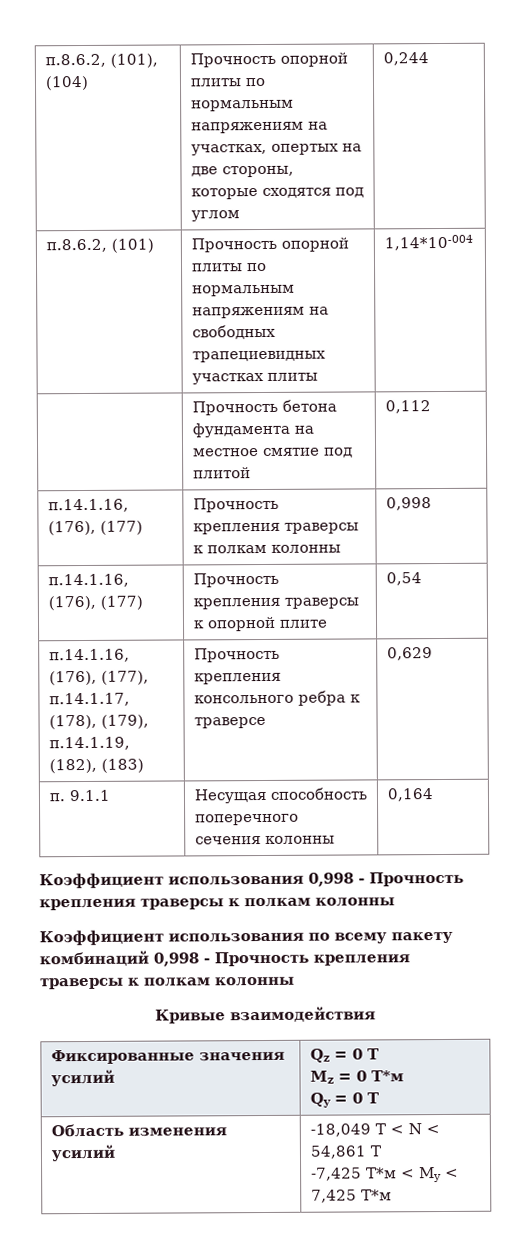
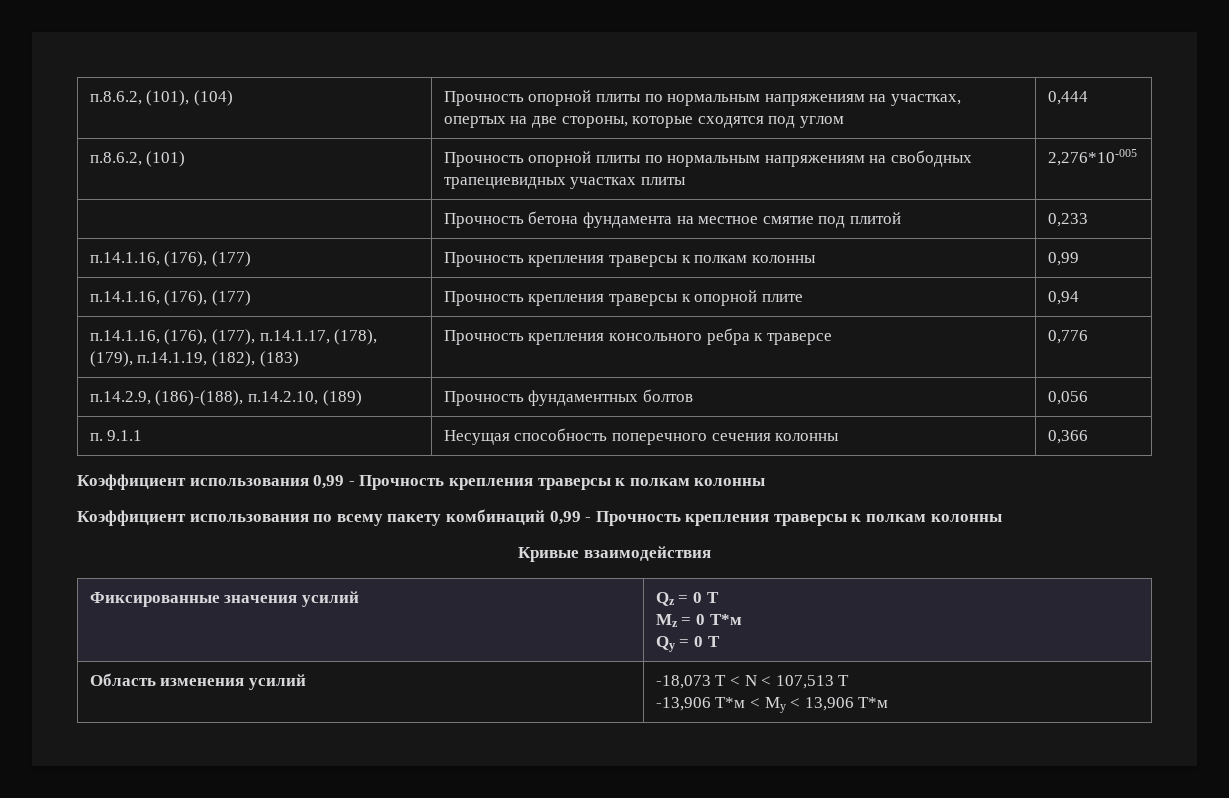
[382,52,429,66] 0,244 -> [1047,91,1088,105] 0,444
[383,234,473,251] 1,14*10-004 -> [1047,149,1137,166] 2,276*10-005
[384,400,431,414] 0,112 -> [1047,213,1088,227] 0,233
[385,497,432,511] 0,998 -> [1047,252,1079,266] 0,99
[385,572,422,586] 0,54 -> [1047,291,1079,305] 0,94
[386,647,433,661] 0,629 -> [1047,330,1088,344] [89,390,362,406] [443,389,694,406] [1047,391,1088,405] 0,776 // п.14.2.9, (186)-(188), п.14.2.10, (189) | Прочность фундаментных болтов | 0,056
[386,788,433,802] [39,872,354,890] 0,164 // Коэффициент использования 0,998 -> [1047,430,1088,444] [77,474,345,490] 0,366 // Коэффициент использования 0,99
[153,952,199,967] 0,998 -> [549,511,581,525] 0,99
[309,1123,371,1137] -18,049 -> [655,675,711,689] -18,073
[309,1145,381,1159] [310,1167,362,1181] 54,861 Т // -7,425 -> [775,675,850,689] [655,697,711,711] 107,513 Т // -13,906
[310,1189,357,1203] 7,425 -> [804,697,854,711] 13,906

